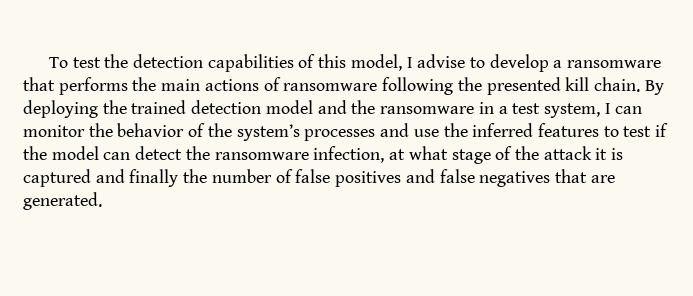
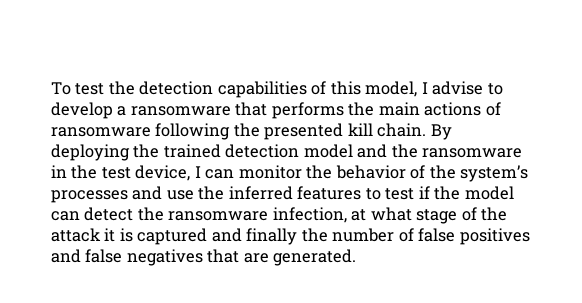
[498,103,600,118] a test system, -> [71,165,191,181] the test device,

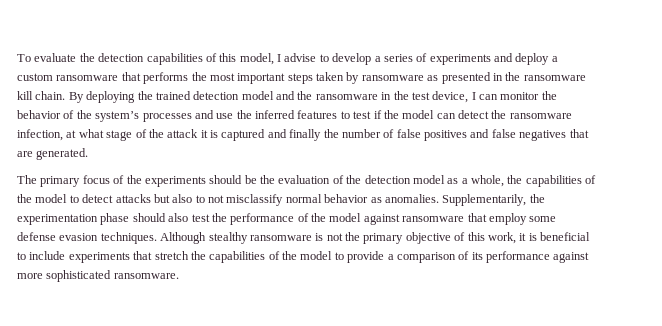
[75,83,105,95] test -> [34,53,77,62] evaluate
[130,102,501,119] [51,123,344,140] ransomware that performs the main actions of ransomware following the presented -> [383,53,558,65] [17,72,586,84] series of experiments and deploy a custom ransomware that performs the most important steps taken by ransomware as presented in the ransomware
(357, 257) none -> [17,175,597,187] [17,194,545,206] [17,213,557,225] [17,232,590,244] [17,251,590,263] [17,270,179,282] // The primary focus of the experiments should be the evaluation of the detection model as a whole, the capabilities of the model to detect attacks but also to not misclassify normal behavior as anomalies. Supplementarily, the experimentation phase should also test the performance of the model against ransomware that employ some defense evasion techniques. Although stealthy ransomware is not the primary objective of this work, it is beneficial to include experiments that stretch the capabilities of the model to provide a comparison of its performance against more sophisticated ransomware.

